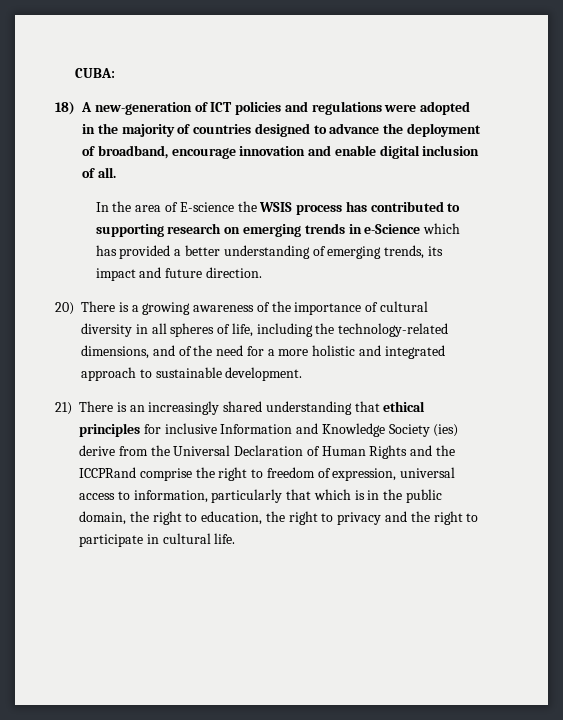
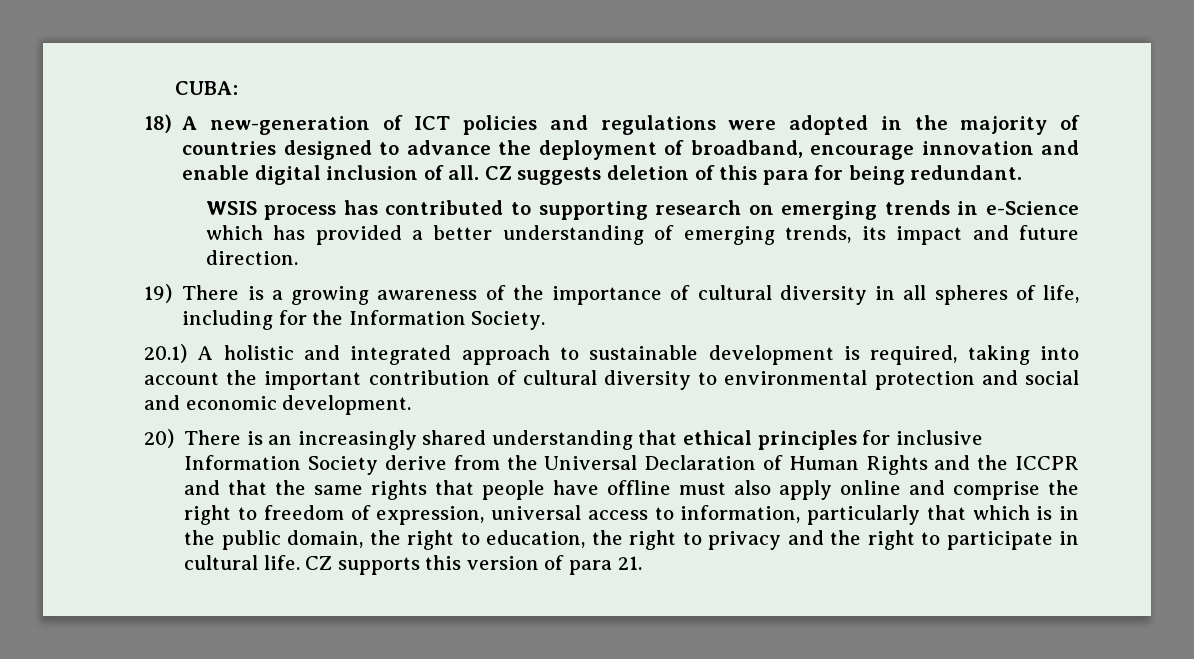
[95,201,257,212] // In the area of E-science the -> [484,165,1023,185] CZ suggests deletion of this para for being redundant. //
[55,302,74,315] 20) -> [144,284,172,303] 19)
[315,323,449,337] [81,345,309,359] the technology-related dimensions, and of the need for a more -> [278,310,546,330] [144,344,214,363] for the Information Society. // 20.1) A
(222, 372) none -> [708,345,1079,365] [144,370,1079,390] [144,395,277,410] development is required, taking into account the important contribution of cultural diversity to environmental protection and social and economic
[55,402,72,415] 21) -> [144,429,174,448] 20)
[296,423,459,437] and Knowledge Society (ies) -> [308,456,379,475] Society
[79,467,136,478] ICCPRand -> [1015,456,1079,470] [184,480,946,500] ICCPR and that the same rights that people have offline must also apply online and
(236, 538) none -> [305,555,642,575] CZ supports this version of para 21.

